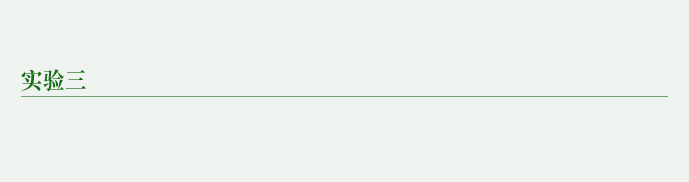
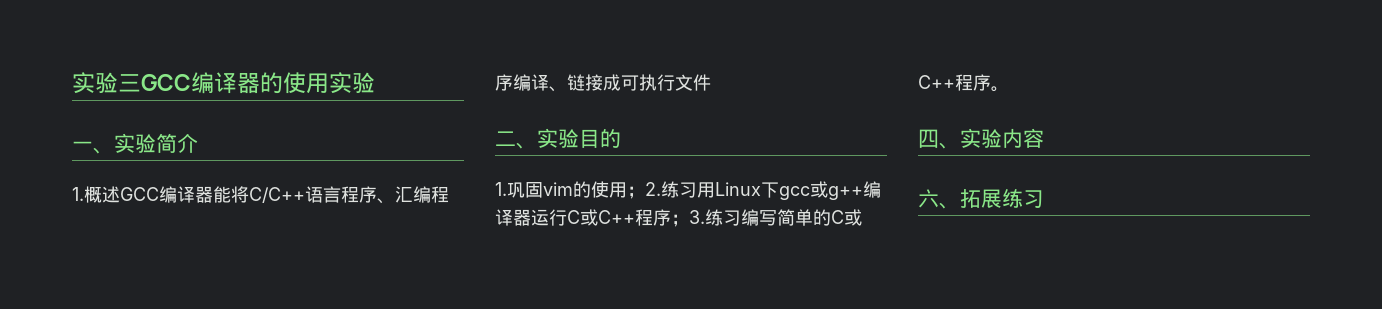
(87, 79) none -> [141,72,375,94] [72,133,198,154] [72,186,449,204] [495,74,711,92] [495,128,621,149] [495,181,881,200] [495,209,862,227] [918,74,1009,92] [918,128,1044,149] [918,189,1044,209] GCC编译器的使用实验 // 一、实验简介 // 1.概述GCC编译器能将C/C++语言程序、汇编程序编译、链接成可执行文件 // 二、实验目的 // 1.巩固vim的使用；2.练习用Linux下gcc或g++编译器运行C或C++程序；3.练习编写简单的C或C++程序。 // 四、实验内容 // 六、拓展练习

